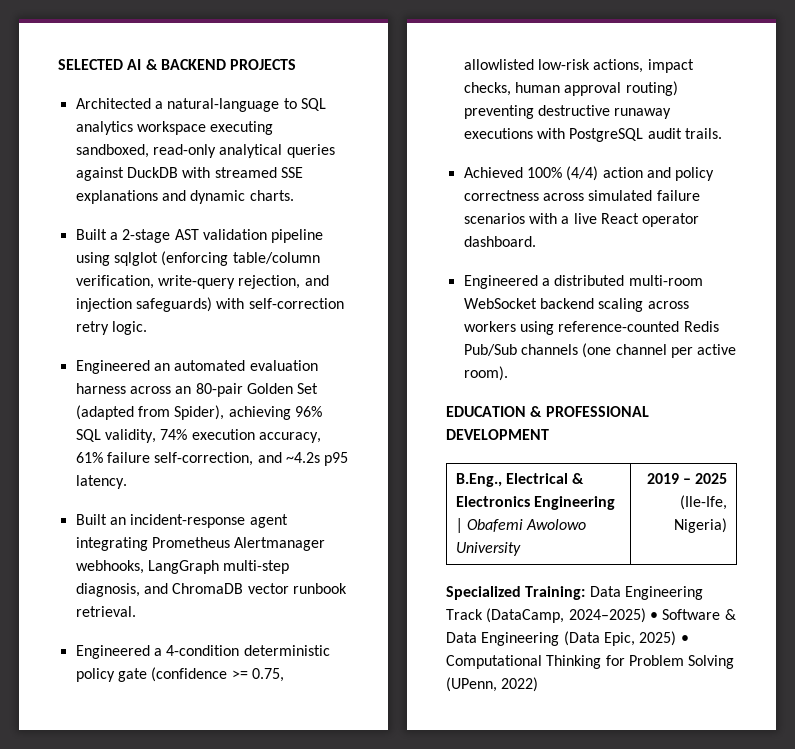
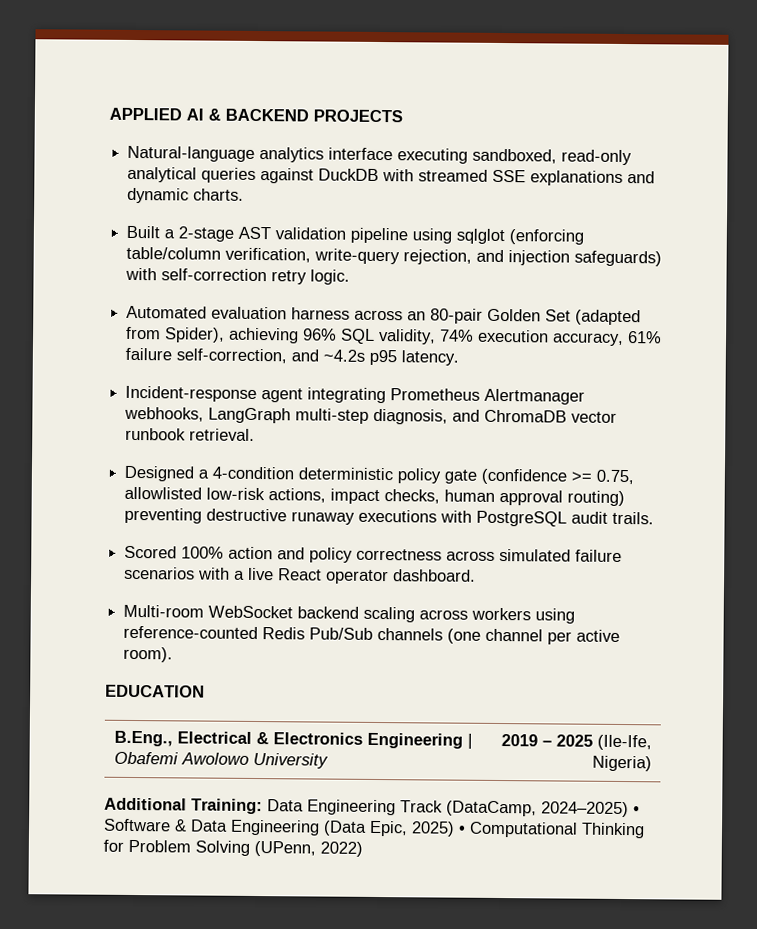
[58,59,123,70] SELECTED -> [109,107,182,121] APPLIED
[75,98,326,112] [75,121,206,135] Architected a natural-language to SQL analytics workspace -> [127,145,394,163] Natural-language analytics interface
[75,360,246,374] Engineered an automated -> [126,305,208,319] Automated
[75,514,246,528] Built an incident-response -> [125,385,258,403] Incident-response
[75,645,150,659] Engineered -> [124,465,195,482] Designed
[463,166,599,181] Achieved 100% (4/4) -> [124,545,225,559] Scored 100%
[463,275,703,289] Engineered a distributed multi-room -> [123,604,205,618] Multi-room
[530,406,649,417] [446,429,549,440] & PROFESSIONAL DEVELOPMENT -> (205, 691) none
[446,586,521,600] Specialized -> [104,797,187,811] Additional

